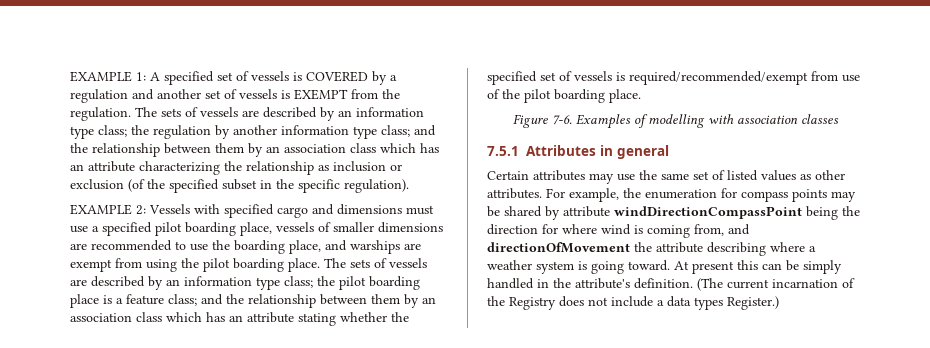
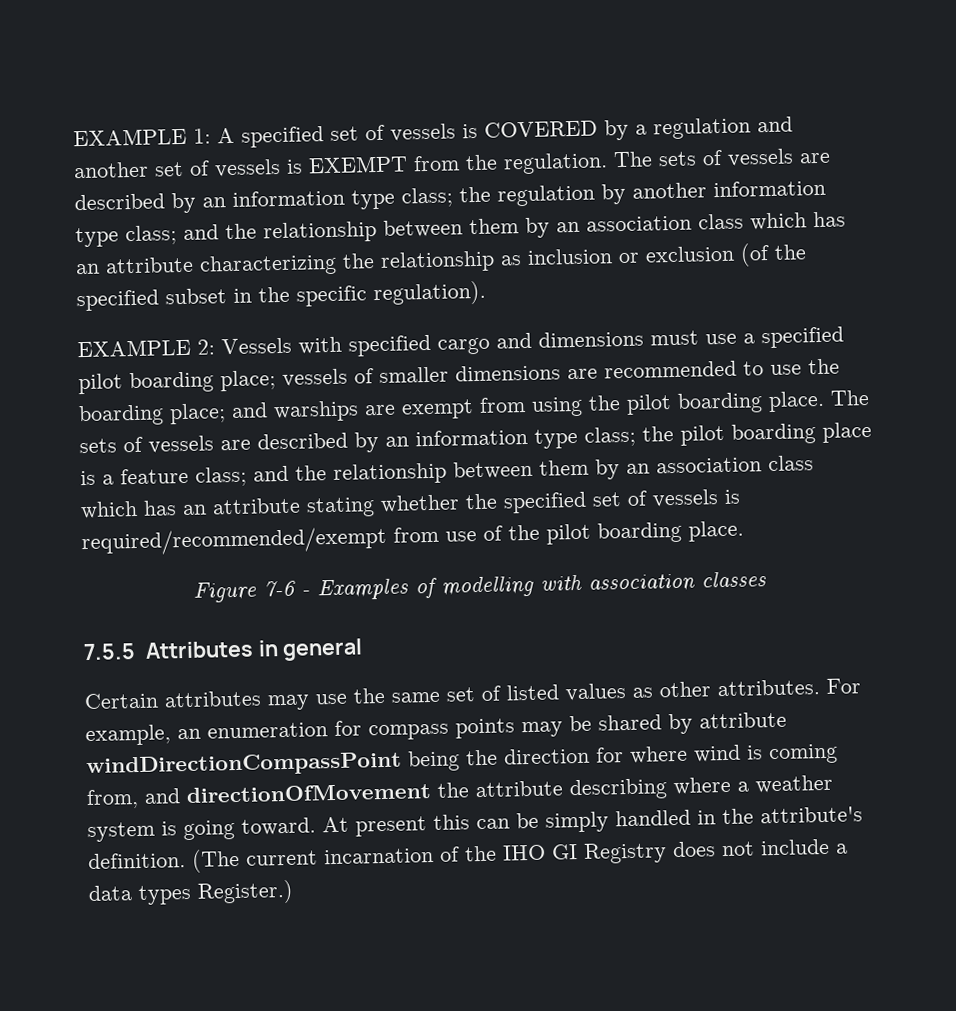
[240,222,272,236] place, -> [220,370,276,392] place;
[289,240,321,254] place, -> [169,403,226,425] place;
[551,115,572,125] 7-6. -> [263,580,310,597] 7-6 -
[487,146,519,156] 7.5.1 -> [83,643,136,661] 7.5.5
[623,188,641,198] the -> [177,728,201,740] an
(505, 301) none -> [502,844,578,861] IHO GI

